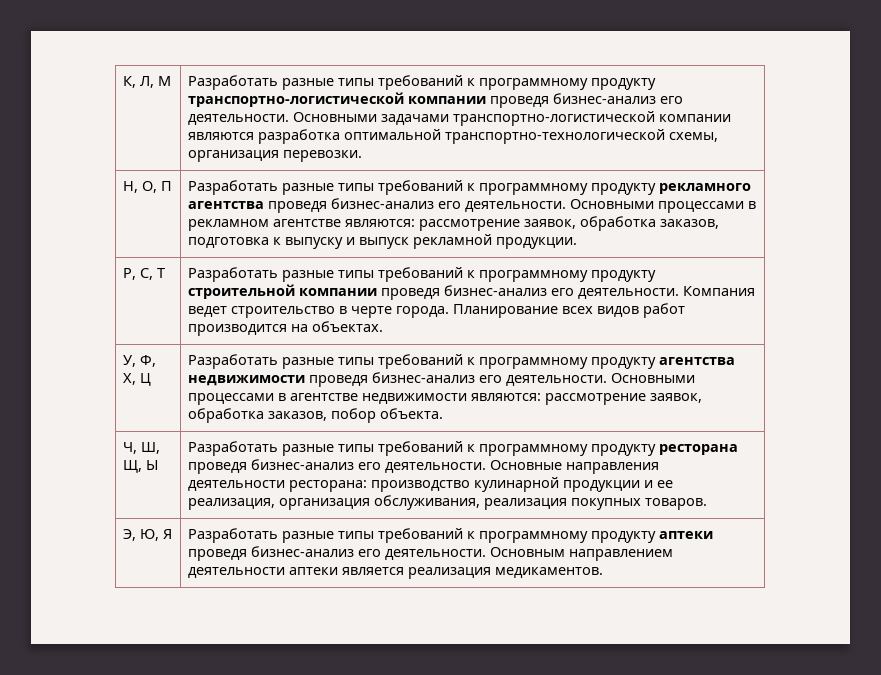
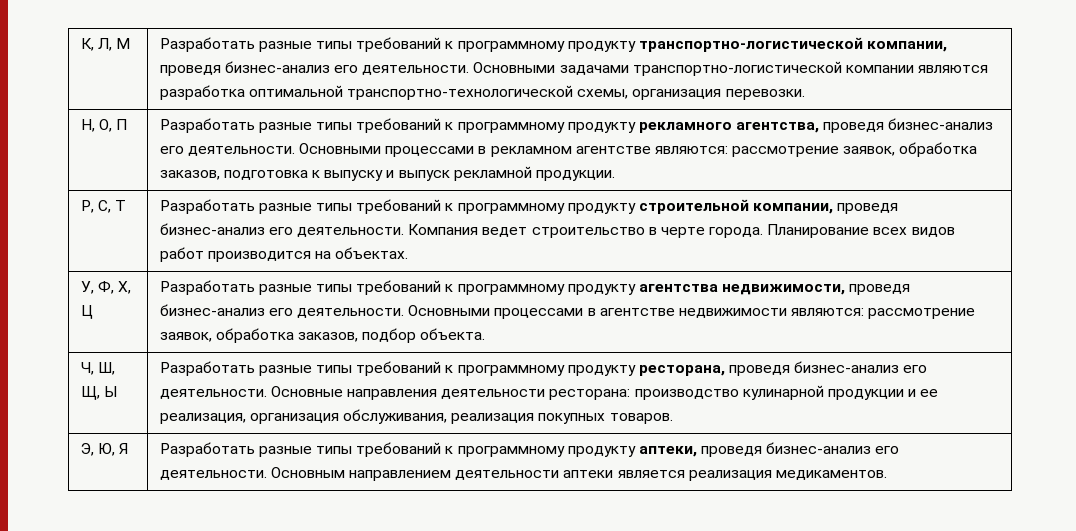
[408,96,487,104] компании -> [867,41,948,52] компании,
[188,201,265,209] агентства -> [736,122,820,133] агентства,
[299,288,378,296] компании -> [753,203,834,214] компании,
[188,375,306,386] недвижимости -> [722,284,846,295] недвижимости,
[331,408,377,423] побор -> [362,328,417,343] подбор
[659,444,739,455] ресторана -> [638,365,725,376] ресторана,
[659,531,714,539] аптеки -> [638,446,697,457] аптеки,

